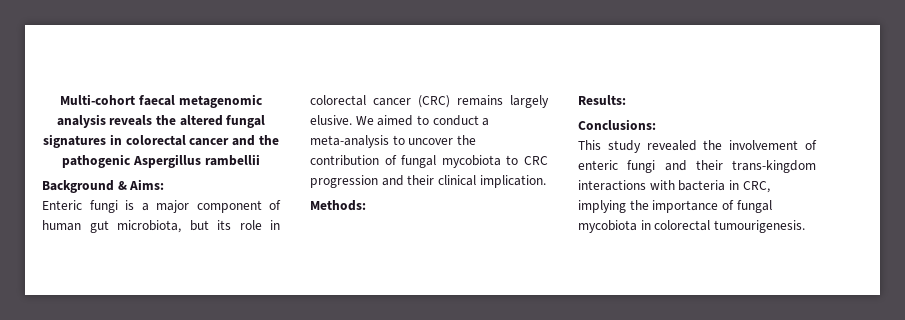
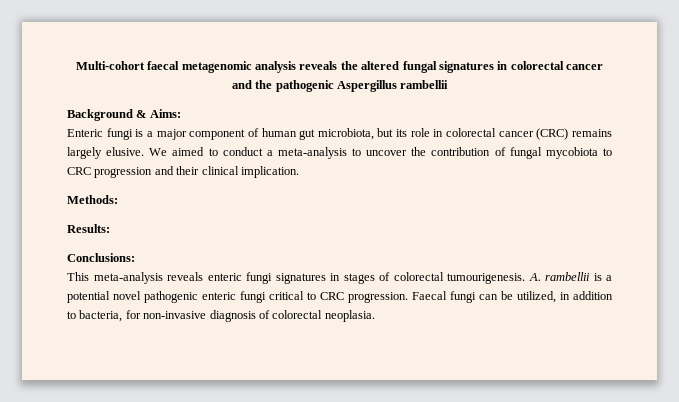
[607,140,817,153] [578,160,816,173] [578,180,770,193] [578,200,772,213] [578,220,805,233] study revealed the involvement of enteric fungi and their trans-kingdom interactions with bacteria in CRC, implying the importance of fungal mycobiota in colorectal tumourigenesis. -> [93,272,612,284] [67,291,613,303] [67,310,375,322] meta-analysis reveals enteric fungi signatures in stages of colorectal tumourigenesis. A. rambellii is a potential novel pathogenic enteric fungi critical to CRC progression. Faecal fungi can be utilized, in addition to bacteria, for non-invasive diagnosis of colorectal neoplasia.

